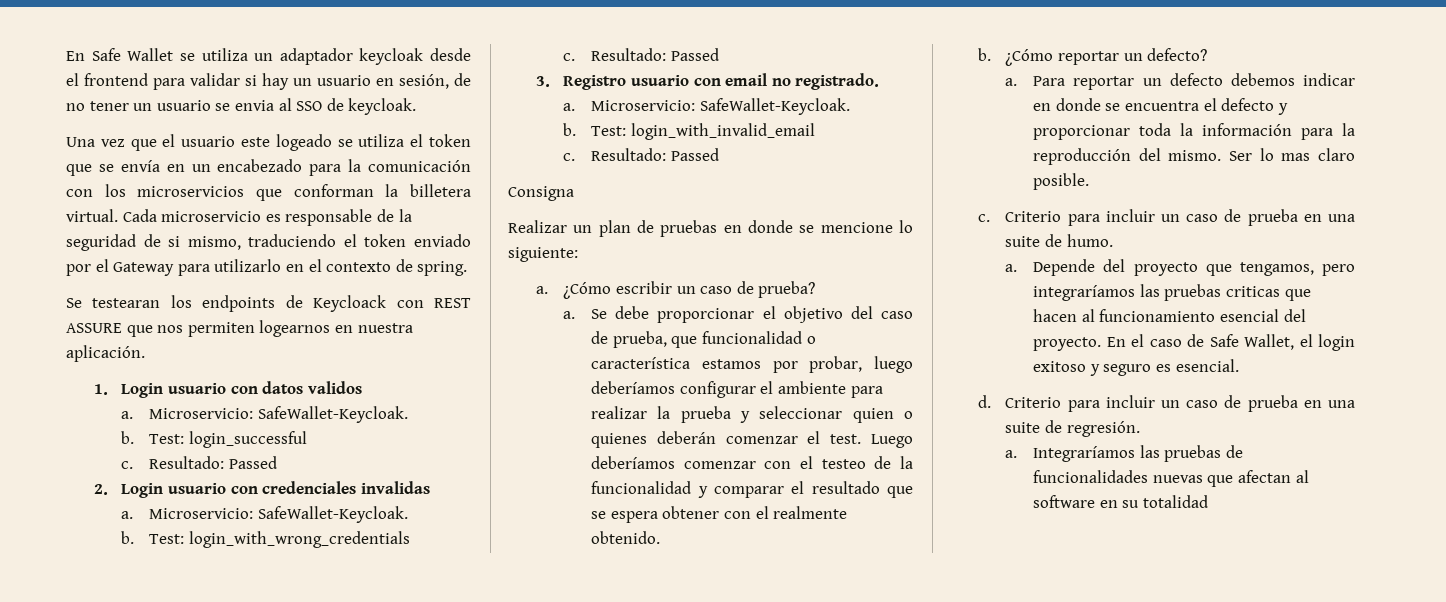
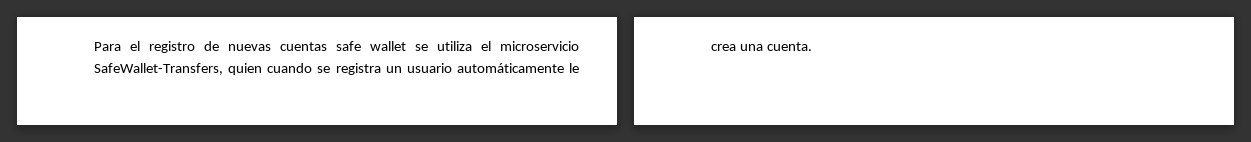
[66,48,471,65] [66,73,471,90] [66,98,417,115] [66,134,471,151] [66,159,471,176] [66,184,471,201] [66,209,412,226] [66,234,471,251] [66,259,468,276] [66,295,471,312] [66,320,413,337] [66,345,145,362] [93,381,362,398] [121,406,408,423] [121,431,307,448] [121,456,277,469] [93,481,430,498] [121,506,408,523] [121,531,410,548] [563,48,719,61] [535,73,880,90] [563,98,850,115] [563,123,815,140] [563,148,719,161] [508,186,574,201] [508,220,913,237] [508,247,578,262] [535,281,816,299] [563,306,913,323] [591,331,816,348] [591,356,913,373] [591,381,883,398] [591,406,913,423] [591,431,913,448] [591,456,913,469] [591,481,913,498] [591,506,848,523] [591,531,661,544] [977,48,1208,66] [1005,73,1355,90] [1033,98,1288,115] [1033,123,1355,140] [1033,148,1355,165] [1033,173,1090,190] [977,209,1355,226] [1005,234,1113,247] [1005,259,1355,276] [1033,284,1311,301] [1033,309,1306,322] [1033,334,1355,351] [1033,359,1239,376] [977,395,1355,412] [1005,420,1140,437] [1005,445,1243,462] [1033,470,1309,487] [1033,495,1208,508] En Safe Wallet se utiliza un adaptador keycloak desde el frontend para validar si hay un usuario en sesión, de no tener un usuario se envia al SSO de keycloak. // Una vez que el usuario este logeado se utiliza el token que se envía en un encabezado para la comunicación con los microservicios que conforman la billetera virtual. Cada microservicio es responsable de la seguridad de si mismo, traduciendo el token enviado por el Gateway para utilizarlo en el contexto de spring. // Se testearan los endpoints de Keycloack con REST ASSURE que nos permiten logearnos en nuestra aplicación. // 1. Login usuario con datos validos // a. Microservicio: SafeWallet-Keycloak. // b. Test: login_successful // c. Resultado: Passed // 2. Login usuario con credenciales invalidas // a. Microservicio: SafeWallet-Keycloak. // b. Test: login_with_wrong_credentials // c. Resultado: Passed // 3. Registro usuario con email no registrado. // a. Microservicio: SafeWallet-Keycloak. // b. Test: login_with_invalid_email // c. Resultado: Passed // Consigna // Realizar un plan de pruebas en donde se mencione lo siguiente: // a. ¿Cómo escribir un caso de prueba? // a. Se debe proporcionar el objetivo del caso de prueba, que funcionalidad o característica estamos por probar, luego deberíamos configurar el ambiente para realizar la prueba y seleccionar quien o quienes deberán comenzar el test. Luego deberíamos comenzar con el testeo de la funcionalidad y comparar el resultado que se espera obtener con el realmente obtenido. // b. ¿Cómo reportar un defecto? // a. Para reportar un defecto debemos indicar en donde se encuentra el defecto y proporcionar toda la información para la reproducción del mismo. Ser lo mas claro posible. // c. Criterio para incluir un caso de prueba en una suite de humo. // a. Depende del proyecto que tengamos, pero integraríamos las pruebas criticas que hacen al funcionamiento esencial del proyecto. En el caso de Safe Wallet, el login exitoso y seguro es esencial. // d. Criterio para incluir un caso de prueba en una suite de regresión. // a. Integraríamos las pruebas de funcionalidades nuevas que afectan al software en su totalidad -> [94,41,579,53] [94,63,579,75] [711,42,812,51] Para el registro de nuevas cuentas safe wallet se utiliza el microservicio SafeWallet-Transfers, quien cuando se registra un usuario automáticamente le crea una cuenta.

